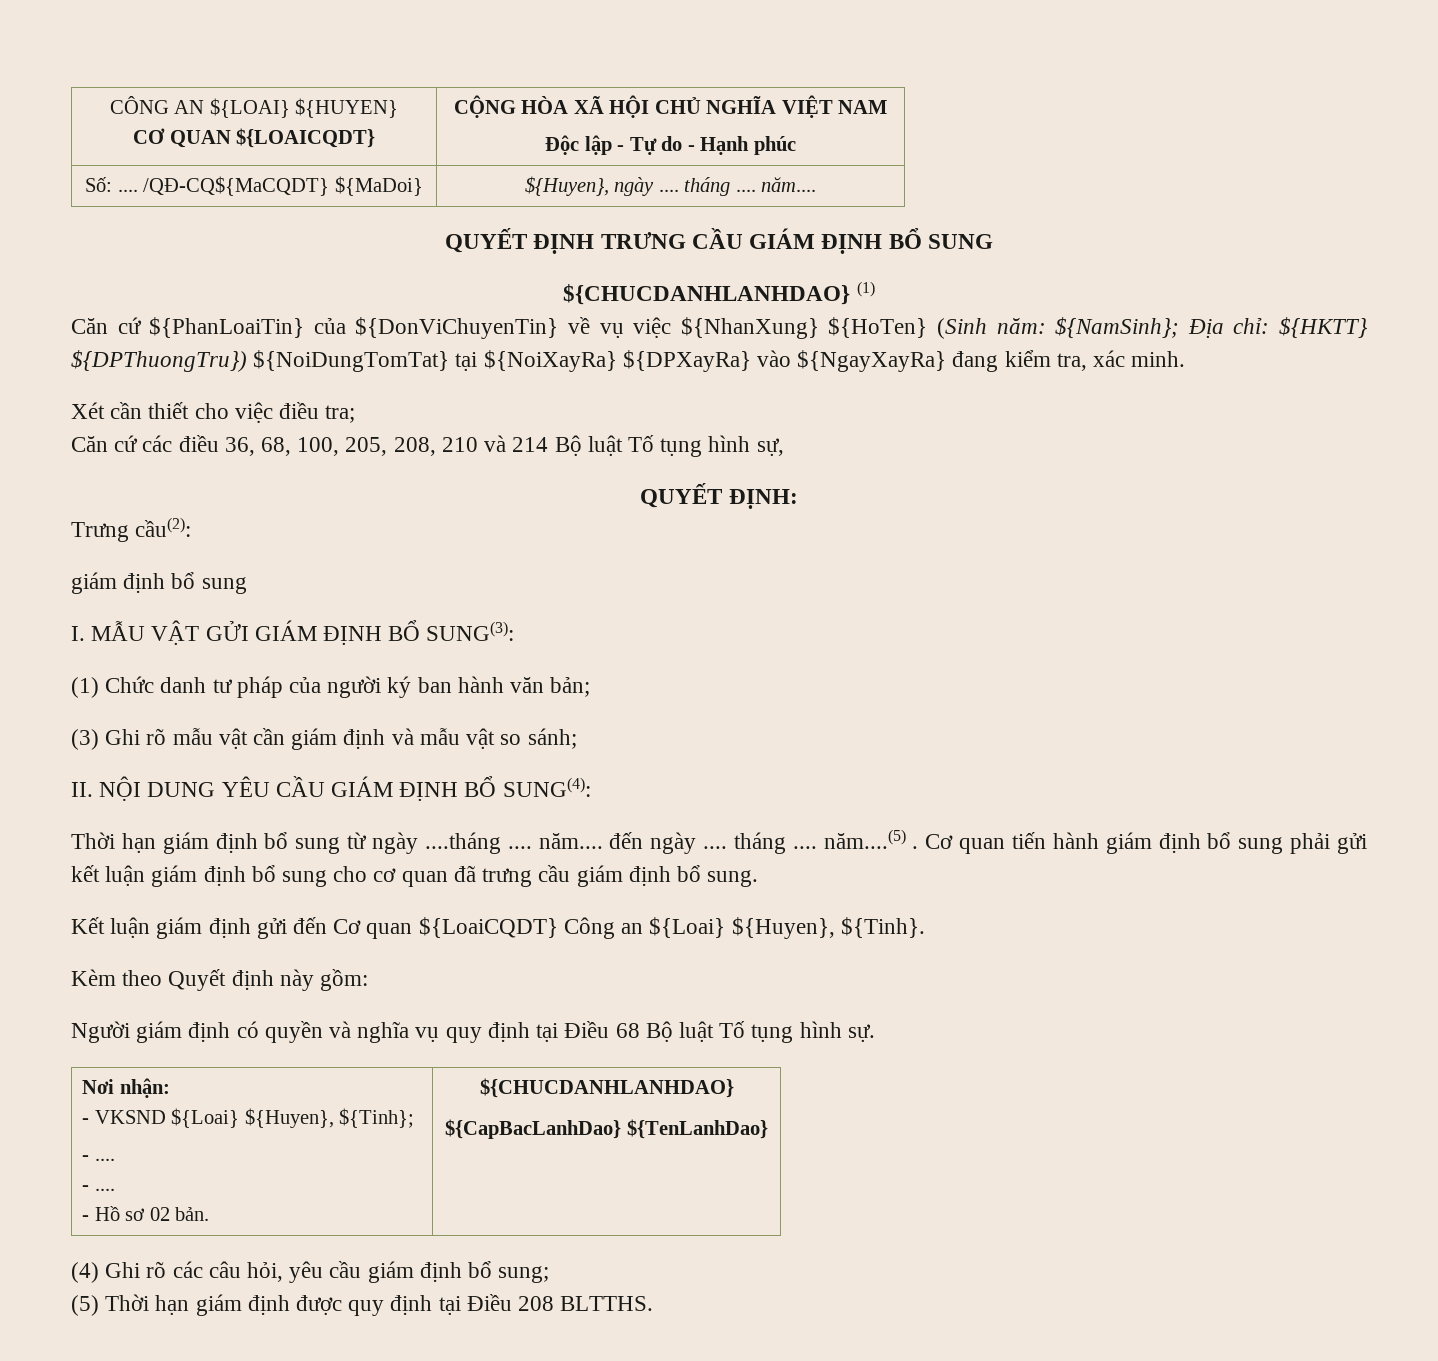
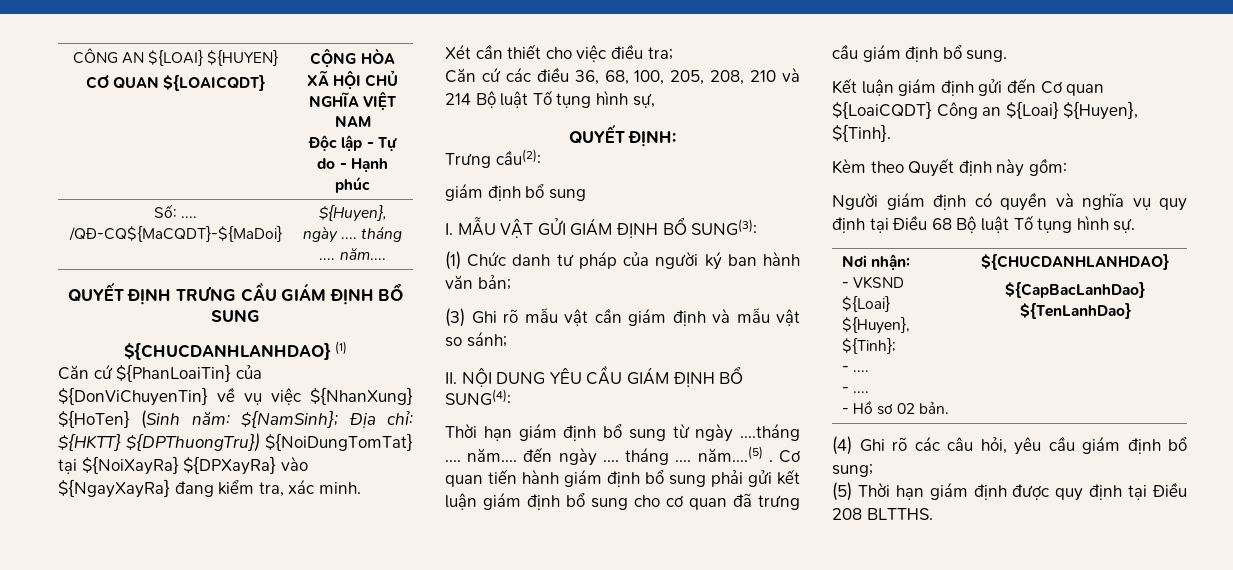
[143,176,423,196] /QĐ-CQ${MaCQDT} ${MaDoi} -> [68,226,282,242] /QĐ-CQ${MaCQDT}-${MaDoi}

